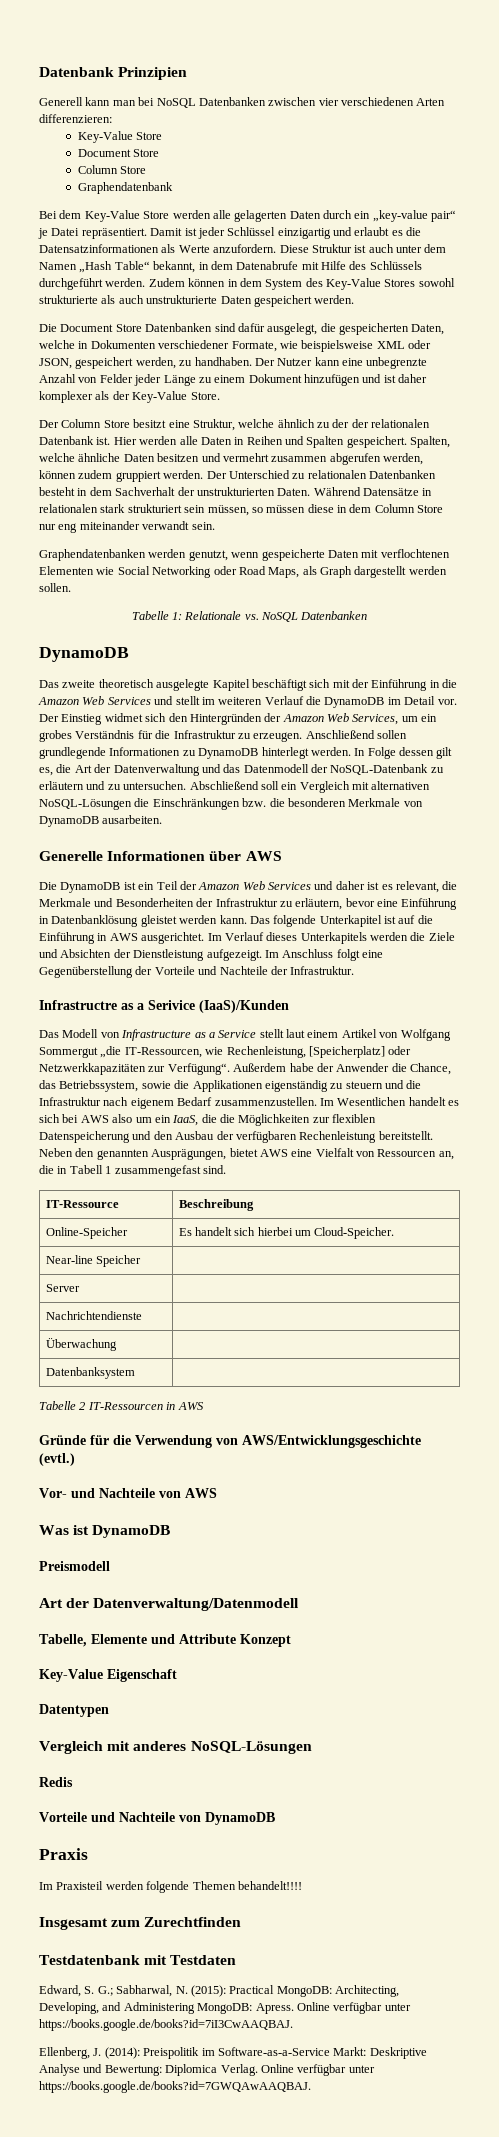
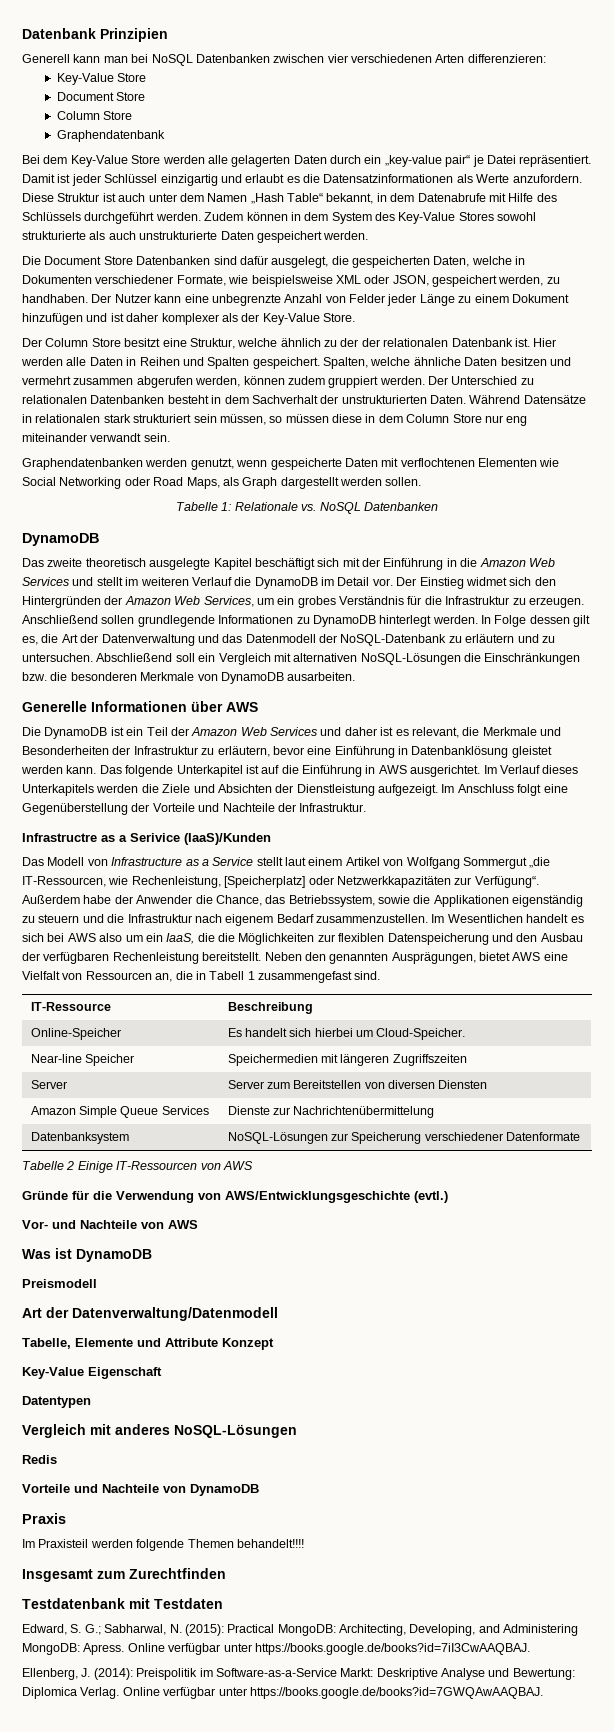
[45,1284,80,1292] [45,1311,142,1320] [45,1338,117,1351] [45,1367,135,1379] // Server | // Nachrichtendienste | // Überwachung | // Datenbanksystem | -> [227,1054,467,1066] [30,1080,67,1089] [227,1080,488,1089] [30,1106,209,1118] [227,1106,435,1118] [30,1132,129,1144] [227,1132,581,1144] Speichermedien mit längeren Zugriffszeiten // Server | Server zum Bereitstellen von diversen Diensten // Amazon Simple Queue Services | Dienste zur Nachrichtenübermittelung // Datenbanksystem | NoSQL-Lösungen zur Speicherung verschiedener Datenformate
[87,1402,176,1410] IT-Ressourcen in -> [77,1161,221,1173] Einige IT-Ressourcen von

